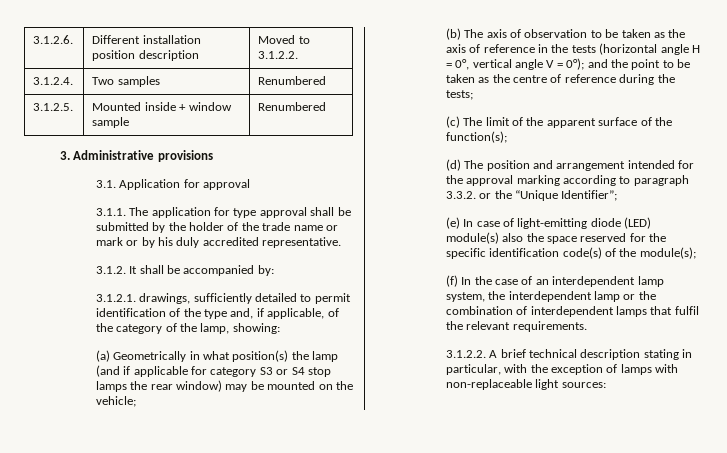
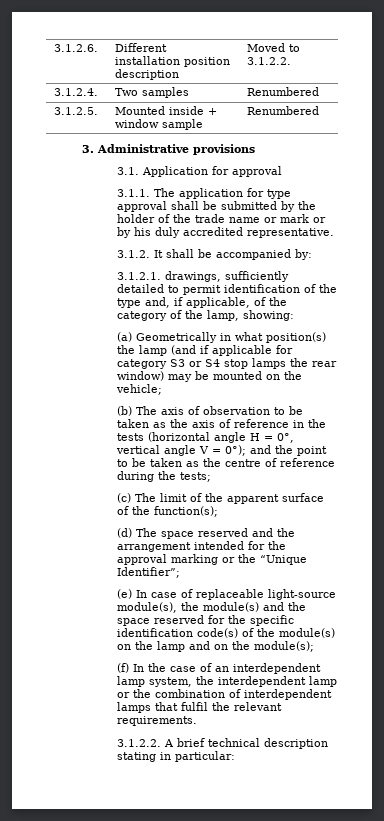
[486,160,554,171] position and -> [161,528,296,539] space reserved and the
[563,175,689,186] [445,191,476,199] according to paragraph 3.3.2. -> (219, 559) none
[517,217,652,229] [445,232,524,244] light-emitting diode (LED) module(s) also -> [196,589,337,600] [117,602,285,613] replaceable light-source module(s), the module(s) and
(637, 252) none -> [279,628,336,638] [117,641,251,652] module(s) on the lamp and on the
[445,364,679,375] [445,379,606,390] particular, with the exception of lamps with non-replaceable light sources: -> [175,751,236,762] particular:

